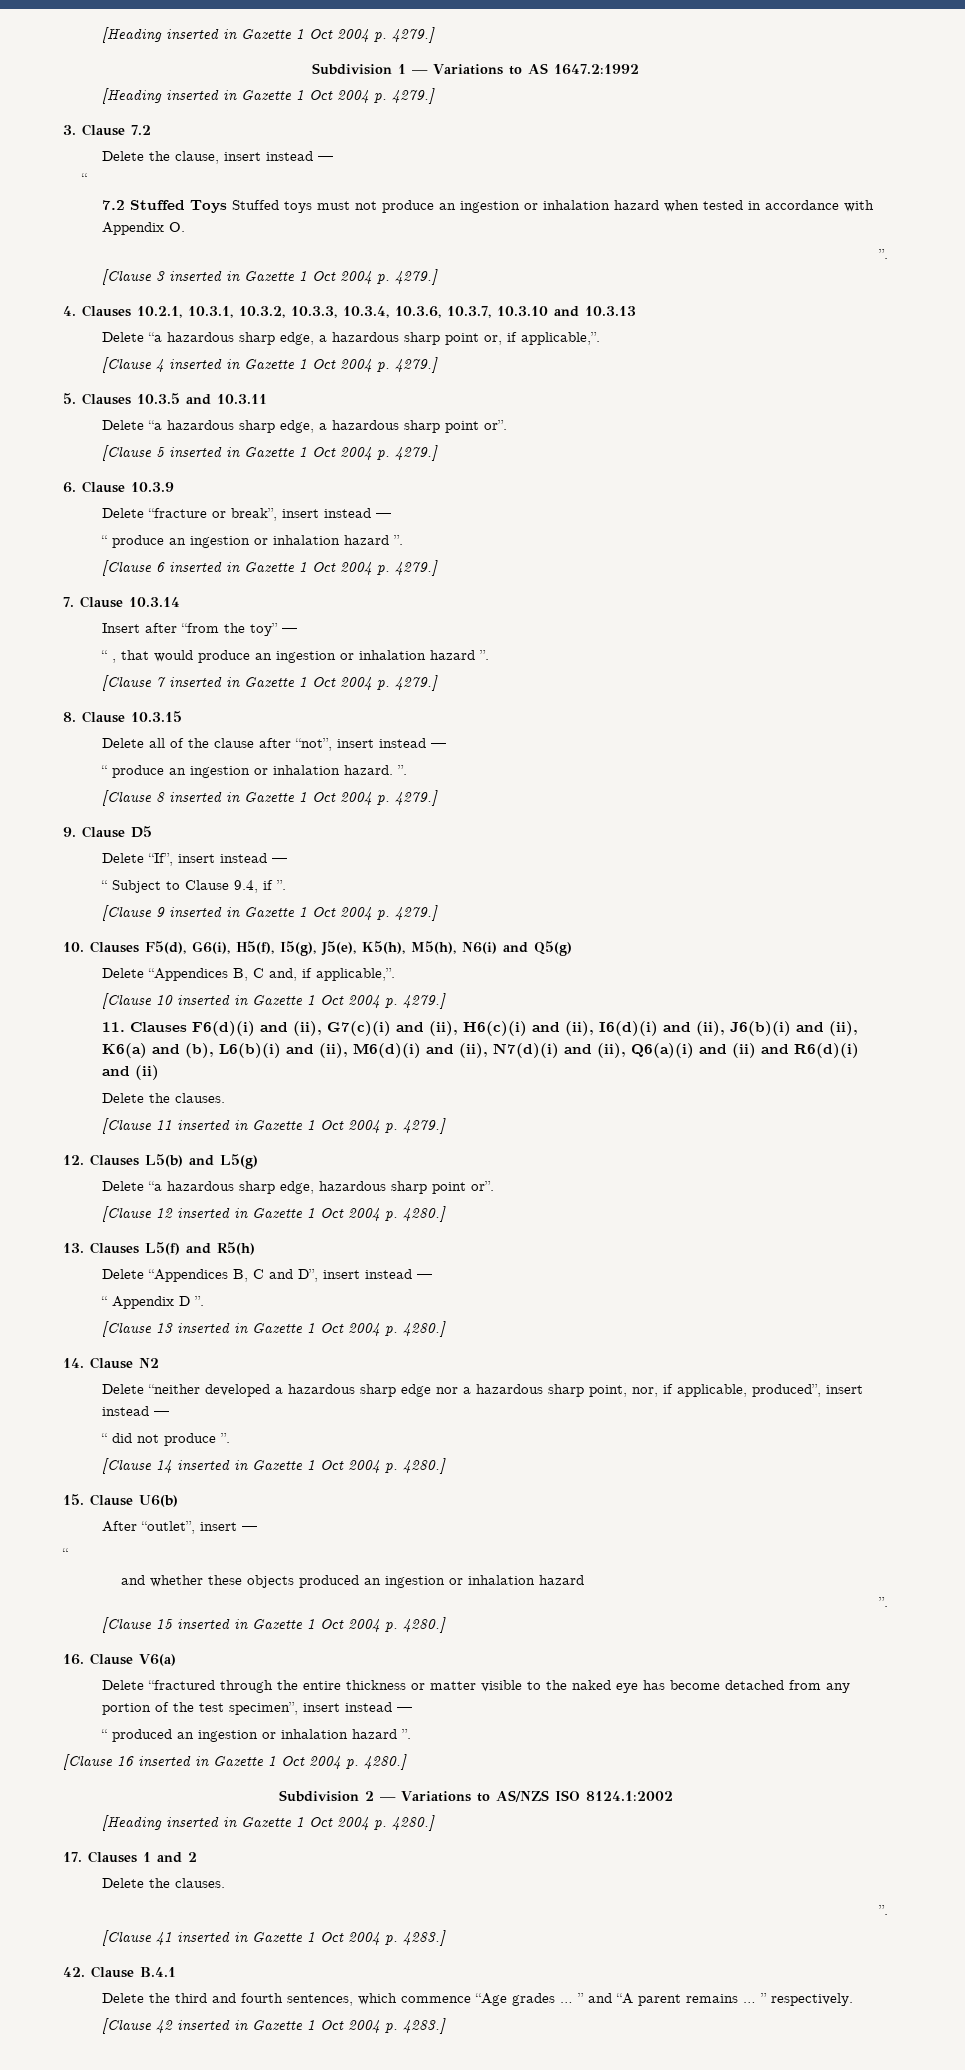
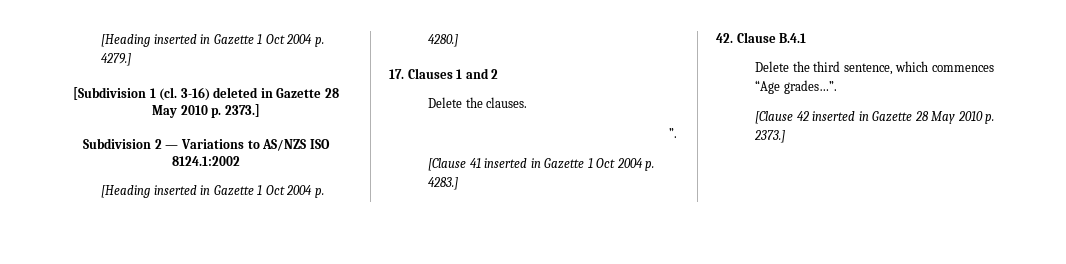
[101,27,435,43] [312,63,639,75] [101,88,435,104] [63,124,151,136] [101,151,333,164] [81,173,88,183] [101,200,874,213] [101,222,185,235] [879,249,888,259] [101,269,438,285] [63,305,636,318] [101,332,600,345] [101,357,438,373] [63,393,267,405] [101,420,507,433] [101,445,438,461] [63,481,174,493] [101,508,391,521] [100,535,403,548] [101,560,438,576] [63,596,180,608] [101,623,297,636] [100,650,489,663] [101,675,438,691] [63,711,182,723] [101,738,446,751] [100,765,407,778] [101,790,438,806] [63,826,152,838] [101,853,287,866] [100,880,286,893] [101,905,438,921] [63,941,572,956] [101,968,395,981] [101,993,446,1009] [101,1021,858,1036] [101,1043,859,1058] [101,1065,159,1080] [101,1093,225,1103] [101,1118,446,1134] [63,1154,258,1169] [101,1181,494,1194] [101,1206,446,1222] [63,1242,255,1255] [101,1269,432,1282] [100,1296,204,1309] [101,1321,446,1337] [63,1357,159,1369] [101,1384,863,1397] [101,1406,169,1416] [100,1433,230,1446] [101,1458,446,1474] [63,1494,178,1507] [101,1521,257,1534] [62,1548,68,1558] [121,1575,585,1588] [879,1597,888,1607] [101,1617,446,1633] [63,1653,176,1666] [101,1680,850,1693] [101,1702,412,1715] [100,1729,411,1742] [63,1754,407,1770] [Heading inserted in Gazette 1 Oct 2004 p. 4279.] // Subdivision 1 — Variations to AS 1647.2:1992 // [Heading inserted in Gazette 1 Oct 2004 p. 4279.] // 3. Clause 7.2 // Delete the clause, insert instead — // “ // 7.2 Stuffed Toys Stuffed toys must not produce an ingestion or inhalation hazard when tested in accordance with Appendix O. // ”. // [Clause 3 inserted in Gazette 1 Oct 2004 p. 4279.] // 4. Clauses 10.2.1, 10.3.1, 10.3.2, 10.3.3, 10.3.4, 10.3.6, 10.3.7, 10.3.10 and 10.3.13 // Delete “a hazardous sharp edge, a hazardous sharp point or, if applicable,”. // [Clause 4 inserted in Gazette 1 Oct 2004 p. 4279.] // 5. Clauses 10.3.5 and 10.3.11 // Delete “a hazardous sharp edge, a hazardous sharp point or”. // [Clause 5 inserted in Gazette 1 Oct 2004 p. 4279.] // 6. Clause 10.3.9 // Delete “fracture or break”, insert instead — // “ produce an ingestion or inhalation hazard ”. // [Clause 6 inserted in Gazette 1 Oct 2004 p. 4279.] // 7. Clause 10.3.14 // Insert after “from the toy” — // “ , that would produce an ingestion or inhalation hazard ”. // [Clause 7 inserted in Gazette 1 Oct 2004 p. 4279.] // 8. Clause 10.3.15 // Delete all of the clause after “not”, insert instead — // “ produce an ingestion or inhalation hazard. ”. // [Clause 8 inserted in Gazette 1 Oct 2004 p. 4279.] // 9. Clause D5 // Delete “If”, insert instead — // “ Subject to Clause 9.4, if ”. // [Clause 9 inserted in Gazette 1 Oct 2004 p. 4279.] // 10. Clauses F5(d), G6(i), H5(f), I5(g), J5(e), K5(h), M5(h), N6(i) and Q5(g) // Delete “Appendices B, C and, if applicable,”. // [Clause 10 inserted in Gazette 1 Oct 2004 p. 4279.] // 11. Clauses F6(d)(i) and (ii), G7(c)(i) and (ii), H6(c)(i) and (ii), I6(d)(i) and (ii), J6(b)(i) and (ii), K6(a) and (b), L6(b)(i) and (ii), M6(d)(i) and (ii), N7(d)(i) and (ii), Q6(a)(i) and (ii) and R6(d)(i) and (ii) // Delete the clauses. // [Clause 11 inserted in Gazette 1 Oct 2004 p. 4279.] // 12. Clauses L5(b) and L5(g) // Delete “a hazardous sharp edge, hazardous sharp point or”. // [Clause 12 inserted in Gazette 1 Oct 2004 p. 4280.] // 13. Clauses L5(f) and R5(h) // Delete “Appendices B, C and D”, insert instead — // “ Appendix D ”. // [Clause 13 inserted in Gazette 1 Oct 2004 p. 4280.] // 14. Clause N2 // Delete “neither developed a hazardous sharp edge nor a hazardous sharp point, nor, if applicable, produced”, insert instead — // “ did not produce ”. // [Clause 14 inserted in Gazette 1 Oct 2004 p. 4280.] // 15. Clause U6(b) // After “outlet”, insert — // “ // and whether these objects produced an ingestion or inhalation hazard // ”. // [Clause 15 inserted in Gazette 1 Oct 2004 p. 4280.] // 16. Clause V6(a) // Delete “fractured through the entire thickness or matter visible to the naked eye has become detached from any portion of the test specimen”, insert instead — // “ produced an ingestion or inhalation hazard ”. // [Clause 16 inserted in Gazette 1 Oct 2004 p. 4280.] -> [101,34,324,47] [101,53,132,66] [73,87,339,101] [152,104,260,118] [Heading inserted in Gazette 1 Oct 2004 p. 4279.] // [Subdivision 1 (cl. 3-16) deleted in Gazette 28 May 2010 p. 2373.]
[211,1993,853,2006] and fourth sentences, which commence “Age grades … ” and “A parent remains … ” respectively. -> [843,61,994,75] [755,80,837,94] sentence, which commences “Age grades…”.
[306,2018,446,2034] 1 Oct 2004 p. 4283.] -> [914,111,995,124] [754,130,786,143] 28 May 2010 p. 2373.]

